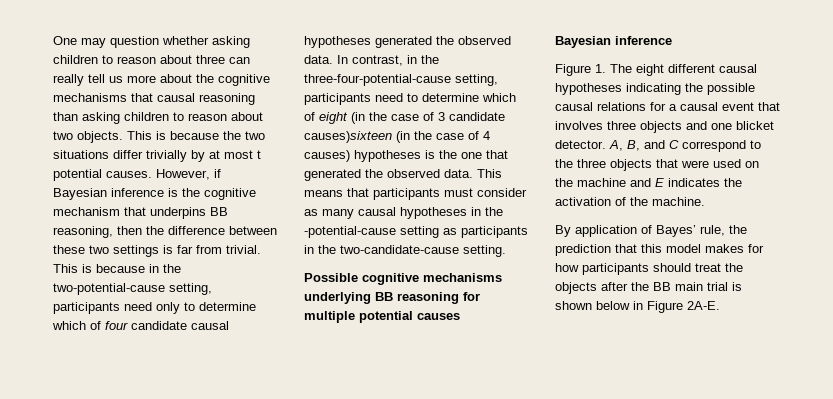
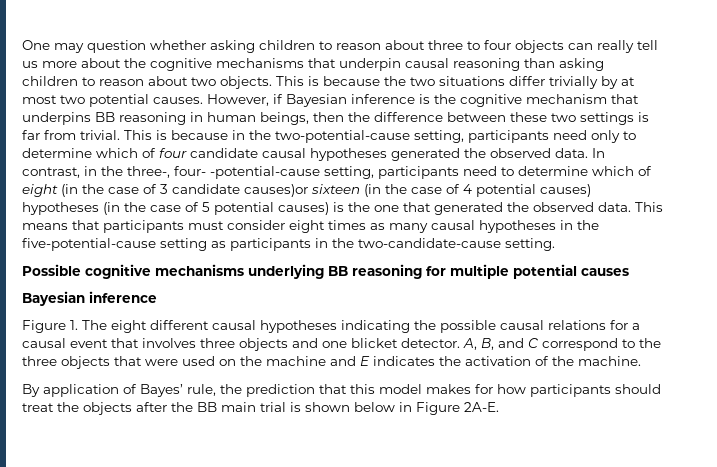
(225, 59) none -> [467,40,564,53] to four objects
(153, 97) none -> [339,58,401,71] underpin
[257,150,261,159] t -> [60,95,85,104] two
[53,226,113,238] reasoning, -> [119,112,309,125] reasoning in human beings,
[304,74,451,86] three-four-potential-cause -> [127,166,320,179] three-, four- -potential-cause
[304,131,392,143] causes)sixteen -> [244,184,360,197] causes)or sixteen
(490, 135) none -> [476,184,536,197] potential
(421, 156) none -> [103,202,329,215] (in the case of 5 potential causes)
(527, 192) none -> [289,220,366,233] eight times
[304,226,396,238] -potential-cause -> [22,238,156,251] five-potential-cause

